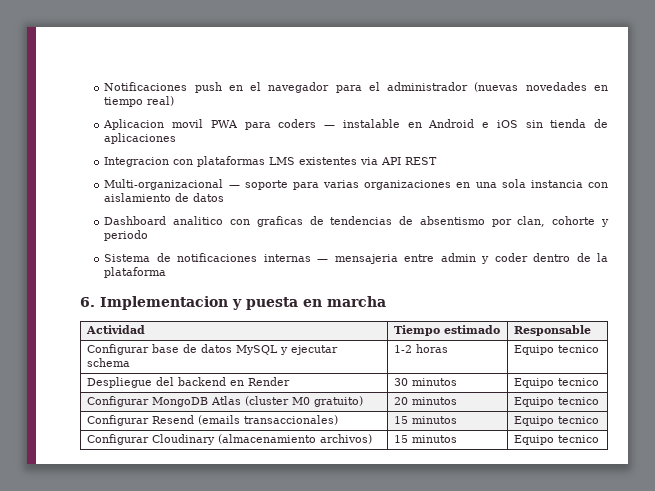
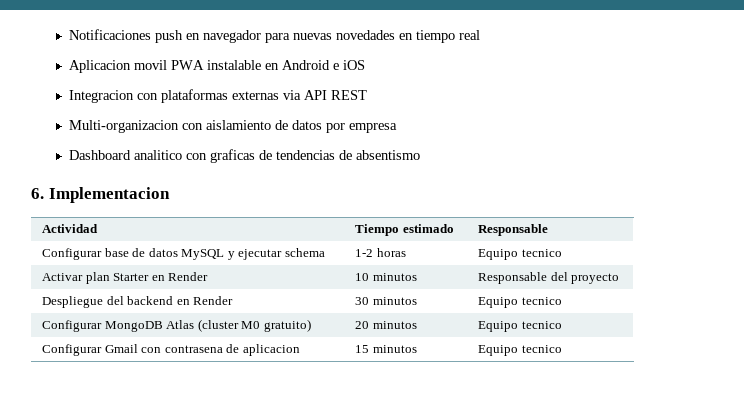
[250,82,262,91] el -> (200, 36) none
[368,82,519,92] el administrador (nuevas -> [292,33,332,40] nuevas
[147,96,175,106] real) -> [458,30,480,40] real
[244,119,336,130] para coders — -> (204, 65) none
[525,119,608,128] [104,133,177,144] sin tienda de aplicaciones -> (365, 65) none
[269,157,358,165] LMS existentes -> [231,91,279,100] externas
[104,179,583,190] Multi-organizacional — soporte para varias organizaciones en una sola instancia -> [68,120,179,133] Multi-organizacion
(225, 197) none -> [325,123,397,133] por empresa
[491,216,609,227] [104,230,149,241] [104,253,609,264] [104,267,167,278] [80,296,386,310] por clan, cohorte y periodo // Sistema de notificaciones internas — mensajeria entre admin y coder dentro de la plataforma // 6. Implementacion y puesta en marcha -> [31,187,170,203] // 6. Implementacion
(599, 349) none -> [42,272,209,284] [355,273,417,281] [478,272,620,284] // Activar plan Starter en Render | 10 minutos | Responsable del proyecto
[151,415,338,425] [393,416,457,424] [513,416,599,426] [86,434,372,445] [393,435,457,443] [513,435,599,445] Resend (emails transaccionales) | 15 minutos | Equipo tecnico // Configurar Cloudinary (almacenamiento archivos) | 15 minutos | Equipo tecnico -> [104,344,300,356] [355,345,417,353] [478,345,562,356] Gmail con contrasena de aplicacion | 15 minutos | Equipo tecnico

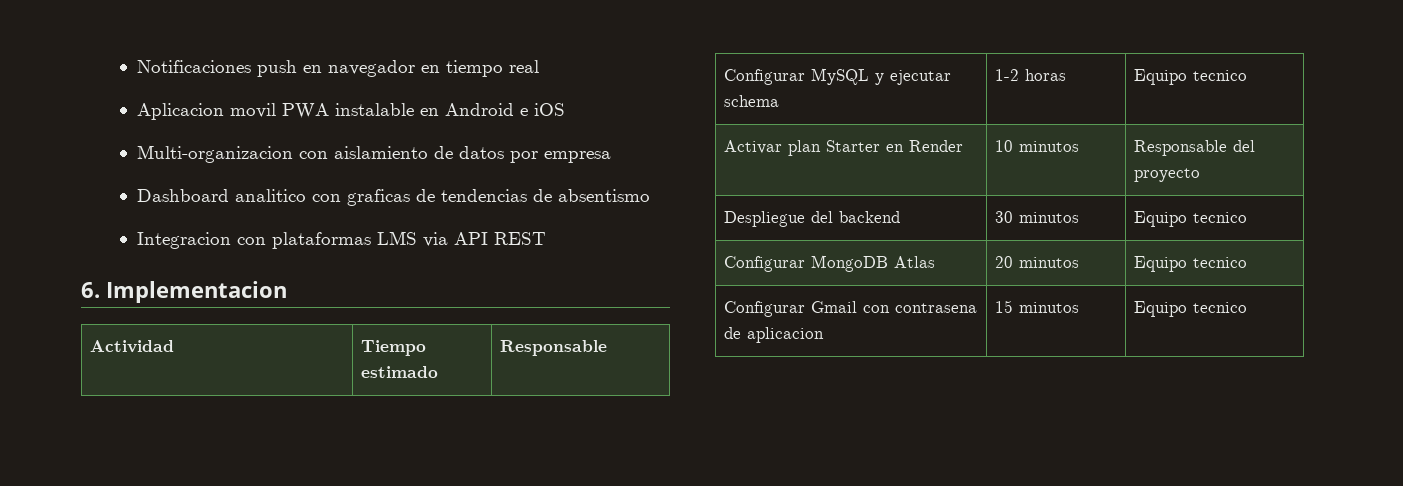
[264,30,395,43] para nuevas novedades -> (416, 68) none
[68,89,367,103] // Integracion con plataformas externas via API REST -> (566, 109) none
(420, 155) none -> [137,231,547,249] // Integracion con plataformas LMS via API REST
[104,248,178,257] base de datos -> (806, 77) none
[176,296,234,305] en Render -> (901, 217) none
[197,319,311,332] (cluster M0 gratuito) -> (936, 262) none

